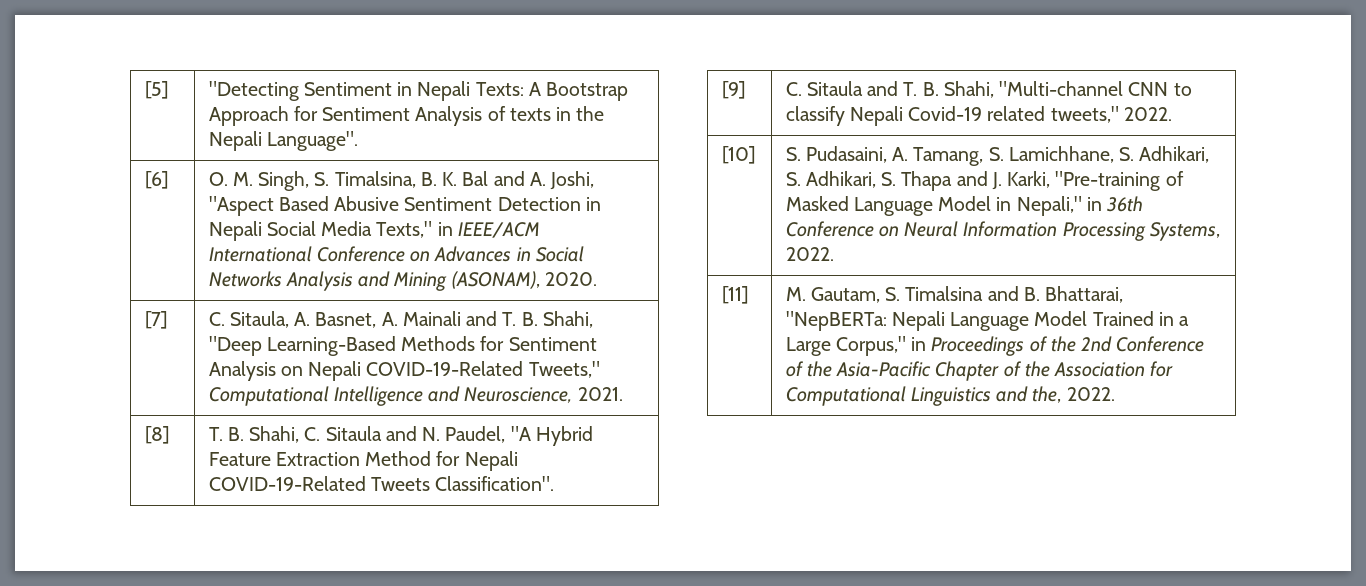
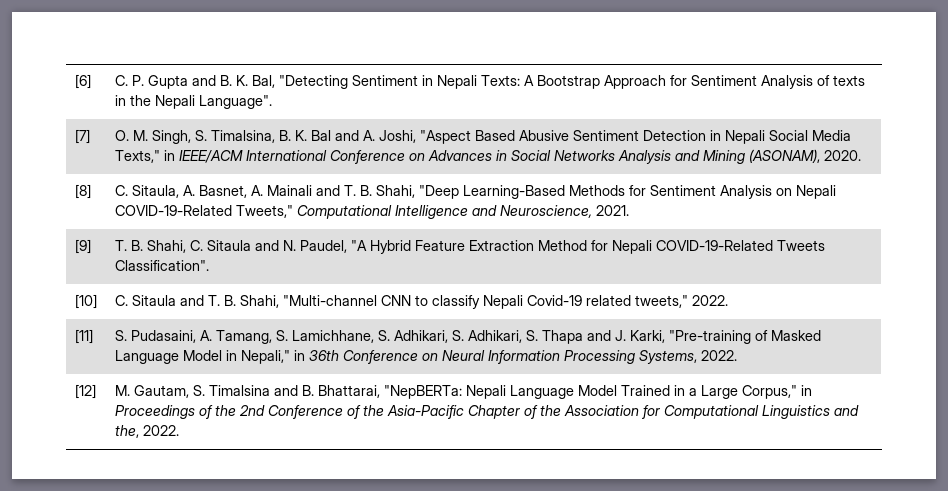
[144,81,169,99] [5] | -> [74,74,91,89] [114,75,275,89] [6] | C. P. Gupta and B. K. Bal,
[144,171,169,189] [6] -> [74,129,90,144] [7]
[144,311,168,329] [7] -> [74,184,91,199] [8]
[144,426,170,444] [8] -> [74,239,91,254] [9]
[721,81,746,99] [9] -> [74,294,97,309] [10]
[721,146,756,164] [10] -> [74,329,93,344] [11]
[721,286,749,304] [11] -> [74,384,96,399] [12]

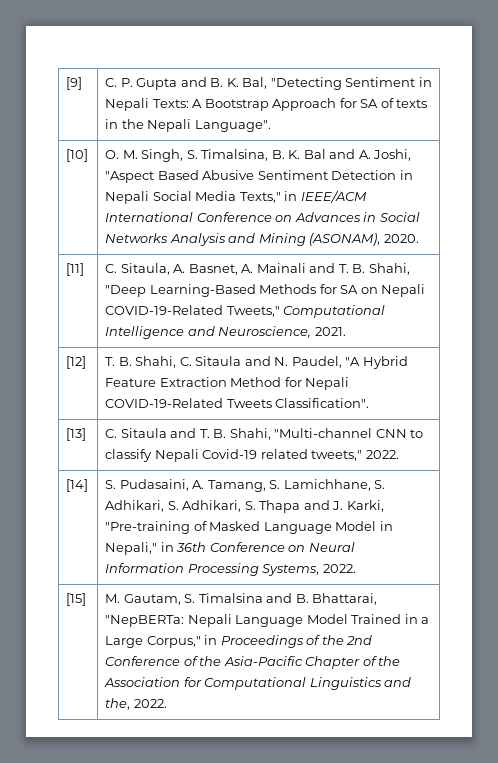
[74,74,91,89] [6] -> [66,77,83,90] [9]
[690,75,813,89] Sentiment Analysis -> [360,99,379,108] SA
[74,129,90,144] [7] -> [66,149,89,162] [10]
[74,184,91,199] [8] -> [66,263,85,276] [11]
[649,185,772,199] Sentiment Analysis -> [340,285,359,294] SA
[74,239,91,254] [9] -> [66,356,87,369] [12]
[74,294,97,309] [10] -> [66,428,87,441] [13]
[74,329,93,344] [11] -> [66,479,89,492] [14]
[74,384,96,399] [12] -> [66,593,87,606] [15]

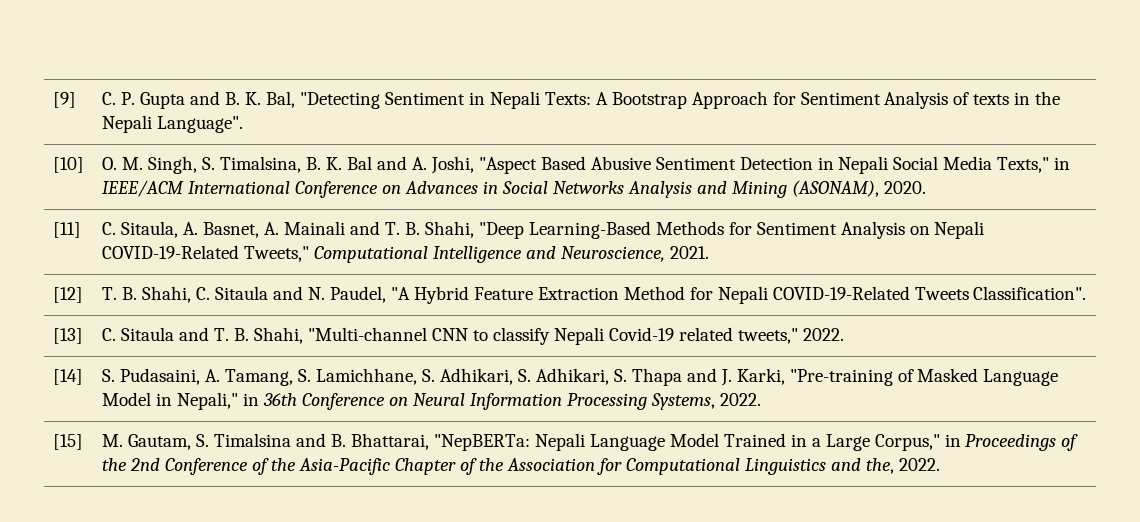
[360,99,379,108] SA -> [800,91,949,109] Sentiment Analysis
[340,285,359,294] SA -> [756,221,905,239] Sentiment Analysis

